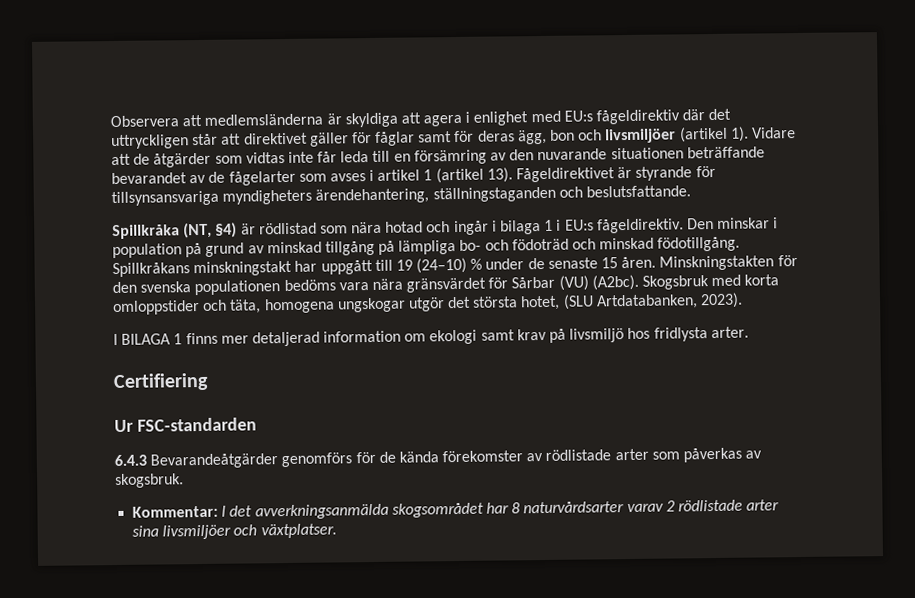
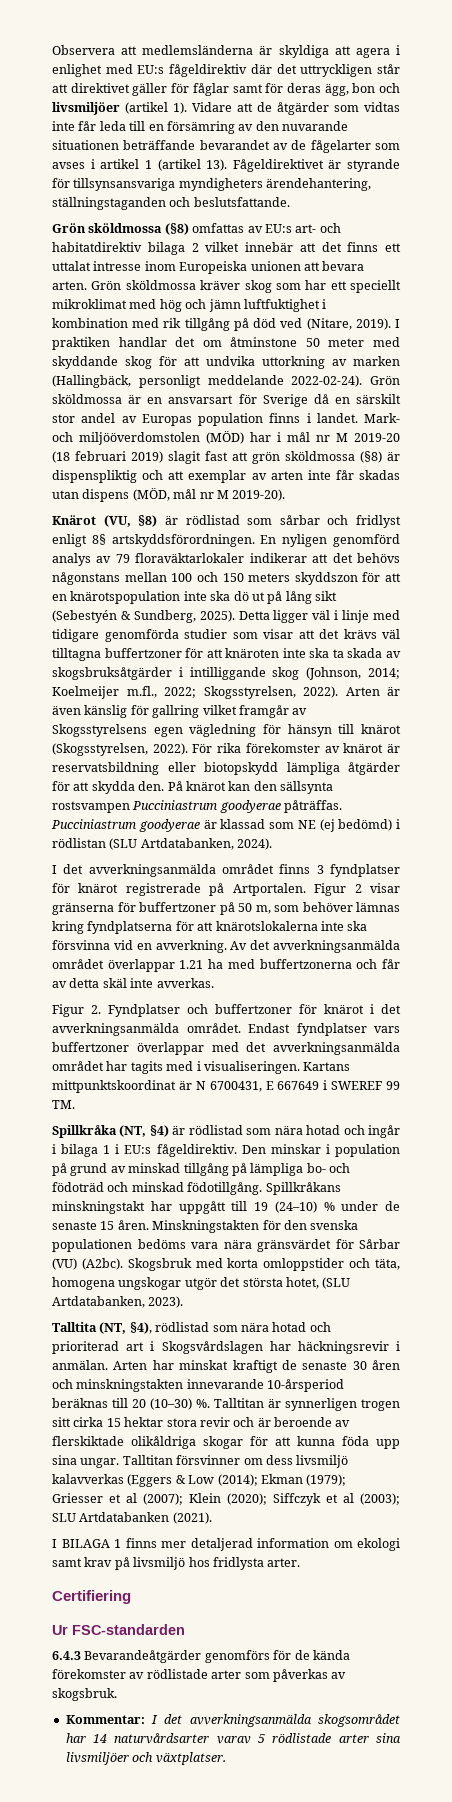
(691, 191) none -> [52,223,341,235] [52,242,401,255] [52,261,365,274] [52,280,401,293] [52,299,327,312] [52,318,401,331] [52,337,400,350] [52,356,400,369] [52,375,400,388] [52,394,401,407] [52,413,400,426] [52,431,400,445] [52,451,400,464] [52,470,400,483] [52,488,286,502] [52,515,401,528] [52,534,401,547] [52,553,400,566] [52,572,401,585] [52,591,337,604] [52,610,401,623] [52,629,400,642] [52,648,401,661] [52,667,401,680] [52,686,400,699] [52,705,308,718] [52,724,401,737] [52,743,401,756] [52,762,400,775] [52,781,333,794] [52,800,343,813] [51,819,400,832] [52,838,273,850] [52,864,400,877] [52,883,400,896] [52,902,400,915] [52,921,368,934] [52,940,400,953] [52,959,401,972] [52,978,214,988] [52,1004,401,1017] [52,1023,400,1036] [52,1042,400,1055] [52,1061,351,1074] [52,1080,400,1093] [52,1100,75,1109] // Grön sköldmossa (§8) omfattas av EU:s art- och habitatdirektiv bilaga 2 vilket innebär att det finns ett uttalat intresse inom Europeiska unionen att bevara arten. Grön sköldmossa kräver skog som har ett speciellt mikroklimat med hög och jämn luftfuktighet i kombination med rik tillgång på död ved (Nitare, 2019). I praktiken handlar det om åtminstone 50 meter med skyddande skog för att undvika uttorkning av marken (Hallingbäck, personligt meddelande 2022-02-24). Grön sköldmossa är en ansvarsart för Sverige då en särskilt stor andel av Europas population finns i landet. Mark- och miljööverdomstolen (MÖD) har i mål nr M 2019-20 (18 februari 2019) slagit fast att grön sköldmossa (§8) är dispenspliktig och att exemplar av arten inte får skadas utan dispens (MÖD, mål nr M 2019-20). // Knärot (VU, §8) är rödlistad som sårbar och fridlyst enligt 8§ artskyddsförordningen. En nyligen genomförd analys av 79 floraväktarlokaler indikerar att det behövs någonstans mellan 100 och 150 meters skyddszon för att en knärotspopulation inte ska dö ut på lång sikt (Sebestyén & Sundberg, 2025). Detta ligger väl i linje med tidigare genomförda studier som visar att det krävs väl tilltagna buffertzoner för att knäroten inte ska ta skada av skogsbruksåtgärder i intilliggande skog (Johnson, 2014; Koelmeijer m.fl., 2022; Skogsstyrelsen, 2022). Arten är även känslig för gallring vilket framgår av Skogsstyrelsens egen vägledning för hänsyn till knärot (Skogsstyrelsen, 2022). För rika förekomster av knärot är reservatsbildning eller biotopskydd lämpliga åtgärder för att skydda den. På knärot kan den sällsynta rostsvampen Pucciniastrum goodyerae påträffas. Pucciniastrum goodyerae är klassad som NE (ej bedömd) i rödlistan (SLU Artdatabanken, 2024). // I det avverkningsanmälda området finns 3 fyndplatser för knärot registrerade på Artportalen. Figur 2 visar gränserna för buffertzoner på 50 m, som behöver lämnas kring fyndplatserna för att knärotslokalerna inte ska försvinna vid en avverkning. Av det avverkningsanmälda området överlappar 1.21 ha med buffertzonerna och får av detta skäl inte avverkas. // Figur 2. Fyndplatser och buffertzoner för knärot i det avverkningsanmälda området. Endast fyndplatser vars buffertzoner överlappar med det avverkningsanmälda området har tagits med i visualiseringen. Kartans mittpunktskoordinat är N 6700431, E 667649 i SWEREF 99 TM.
(744, 300) none -> [52,1322,331,1334] [52,1341,400,1354] [52,1360,400,1373] [52,1379,345,1392] [52,1398,400,1411] [52,1417,351,1427] [52,1436,400,1449] [52,1455,349,1468] [52,1474,347,1487] [52,1493,400,1506] [52,1512,212,1524] // Talltita (NT, §4), rödlistad som nära hotad och prioriterad art i Skogsvårdslagen har häckningsrevir i anmälan. Arten har minskat kraftigt de senaste 30 åren och minskningstakten innevarande 10-årsperiod beräknas till 20 (10–30) %. Talltitan är synnerligen trogen sitt cirka 15 hektar stora revir och är beroende av flerskiktade olikåldriga skogar för att kunna föda upp sina ungar. Talltitan försvinner om dess livsmiljö kalavverkas (Eggers & Low (2014); Ekman (1979); Griesser et al (2007); Klein (2020); Siffczyk et al (2003); SLU Artdatabanken (2021).
[511,502,521,514] 8 -> [93,1734,108,1743] 14
[665,500,675,512] 2 -> [258,1734,266,1743] 5

